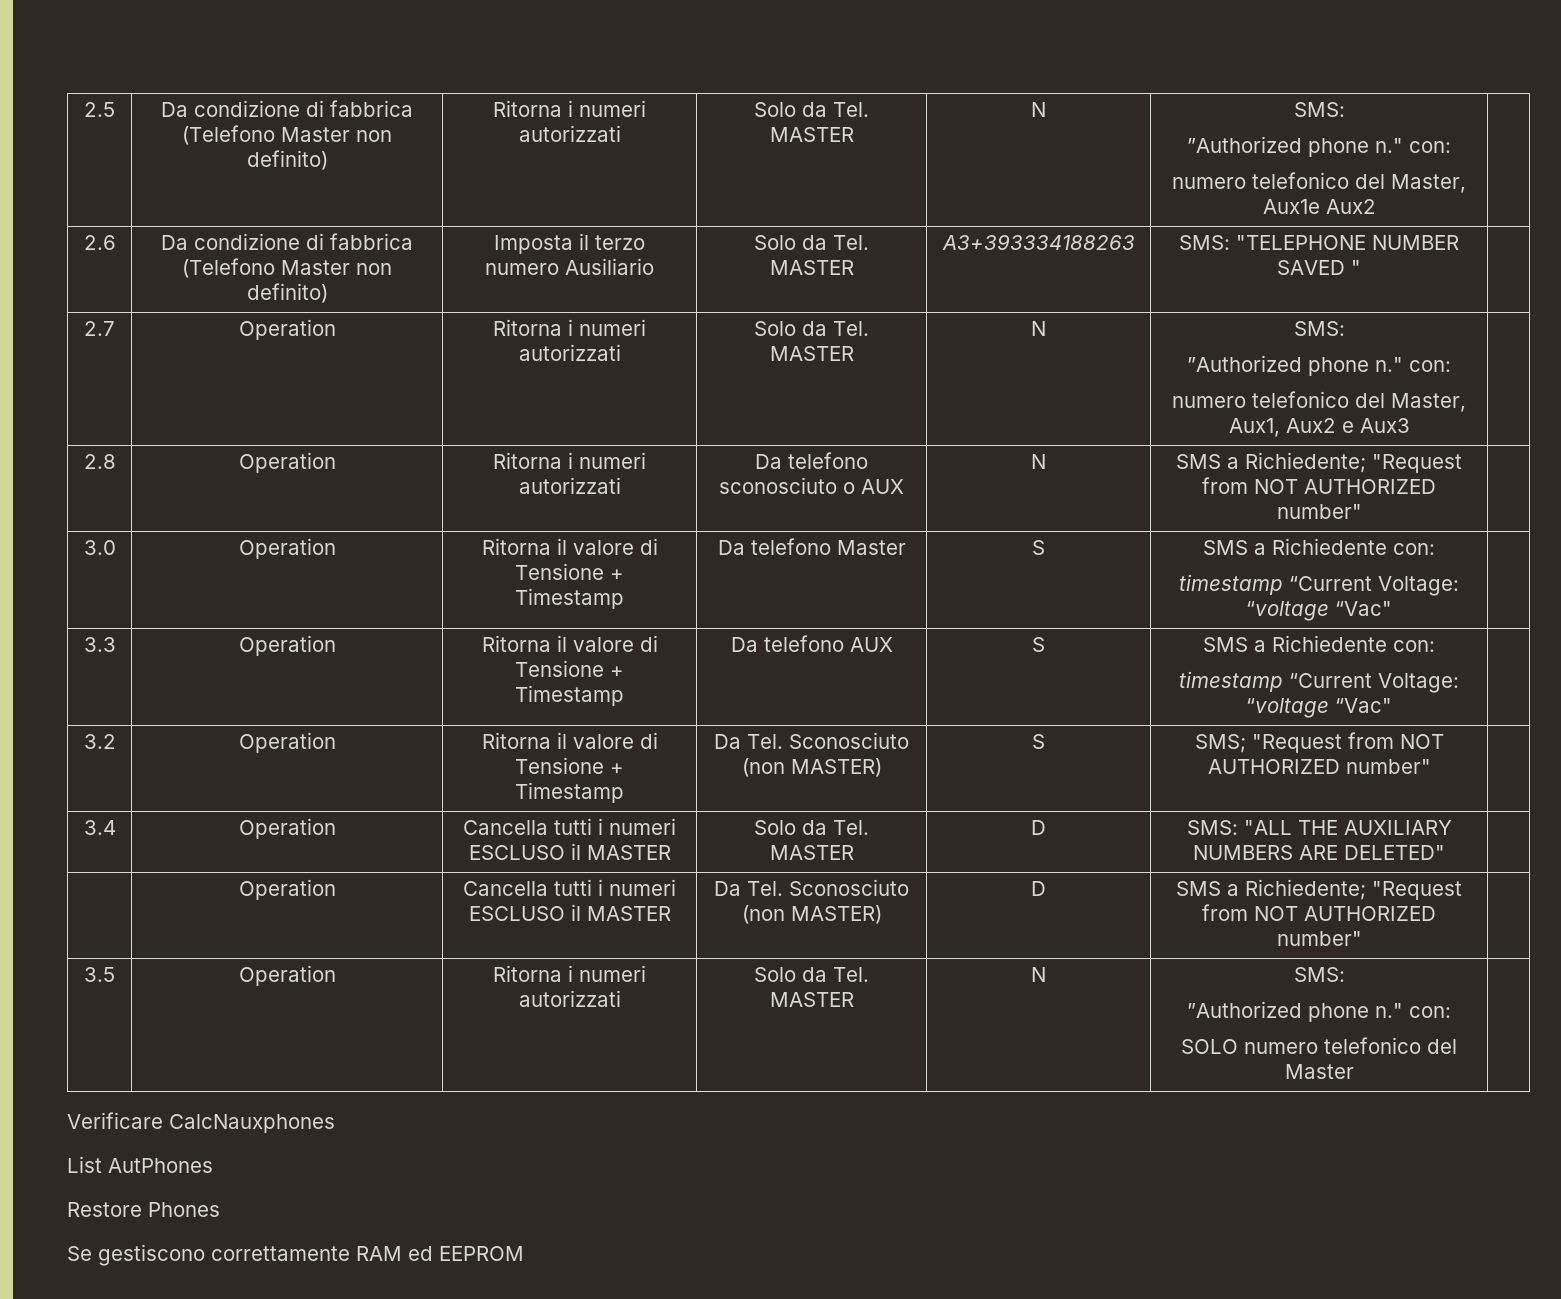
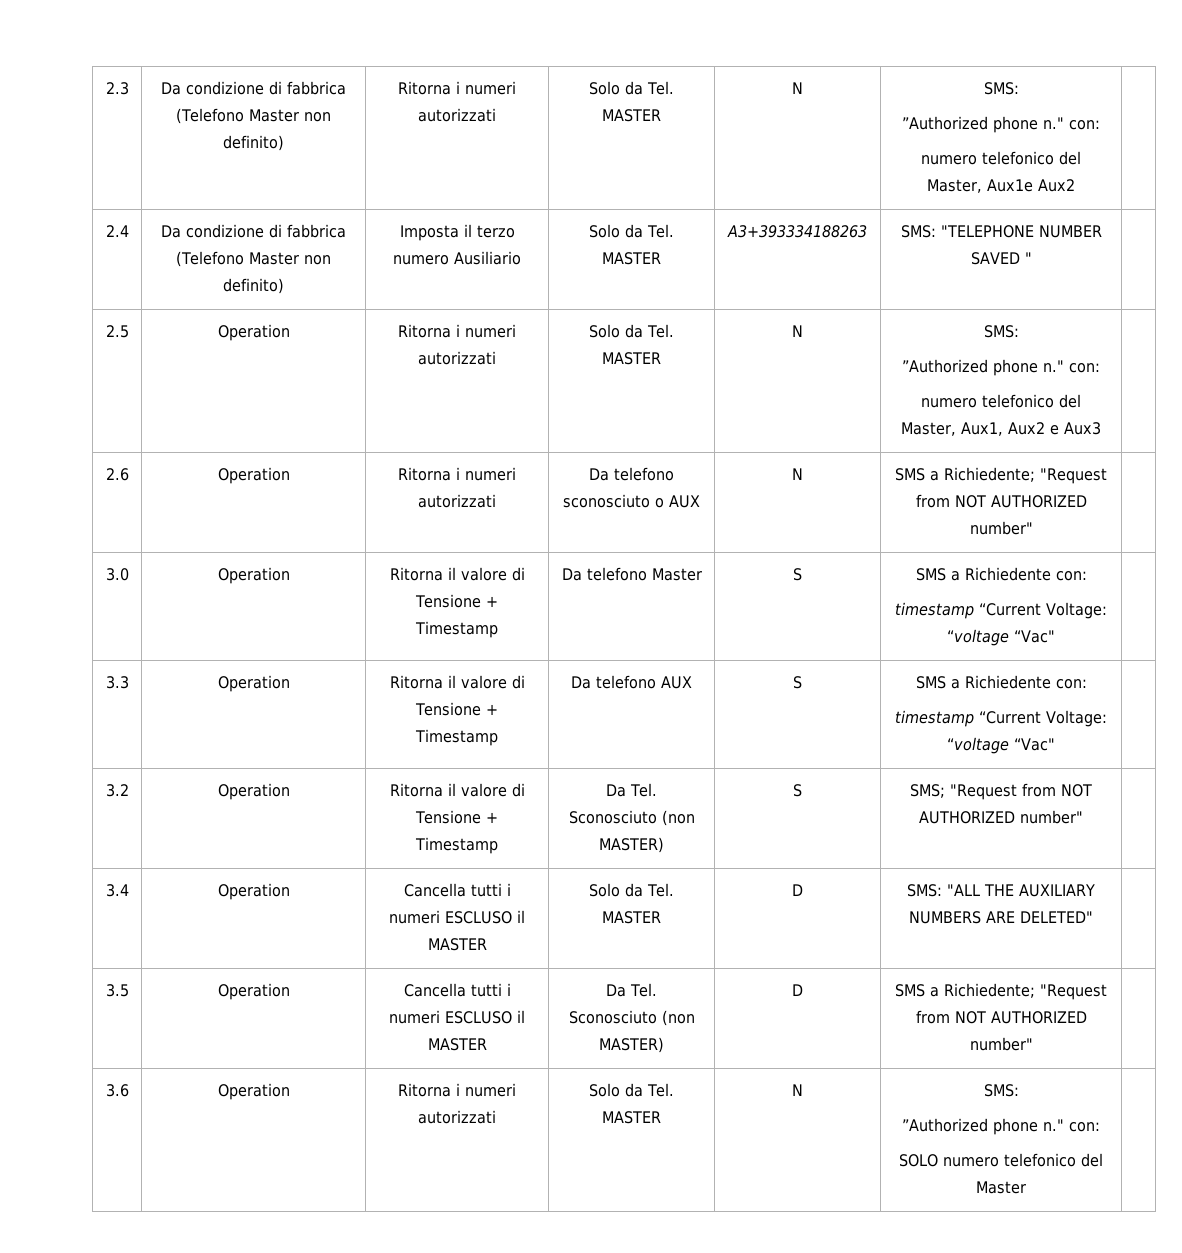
[84,102,115,117] 2.5 -> [105,82,129,95] 2.3
[83,235,116,250] 2.6 -> [105,225,129,237] 2.4
[84,321,115,336] 2.7 -> [105,325,129,338] 2.5
[83,454,116,469] 2.8 -> [105,468,129,481] 2.6
(1445, 852) none -> [105,984,129,997] 3.5
[84,967,115,982] 3.5 -> [105,1084,129,1097] 3.6
[67,1112,335,1133] [67,1156,213,1173] [67,1202,220,1217] [67,1244,524,1266] // Verificare CalcNauxphones // List AutPhones // Restore Phones // Se gestiscono correttamente RAM ed EEPROM -> (1026, 1187) none

